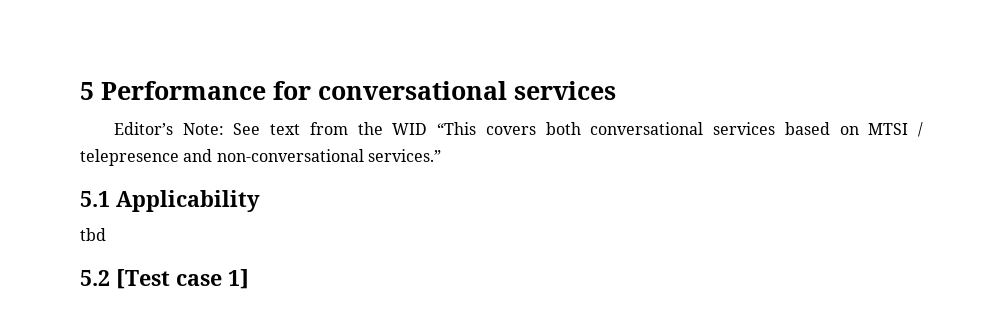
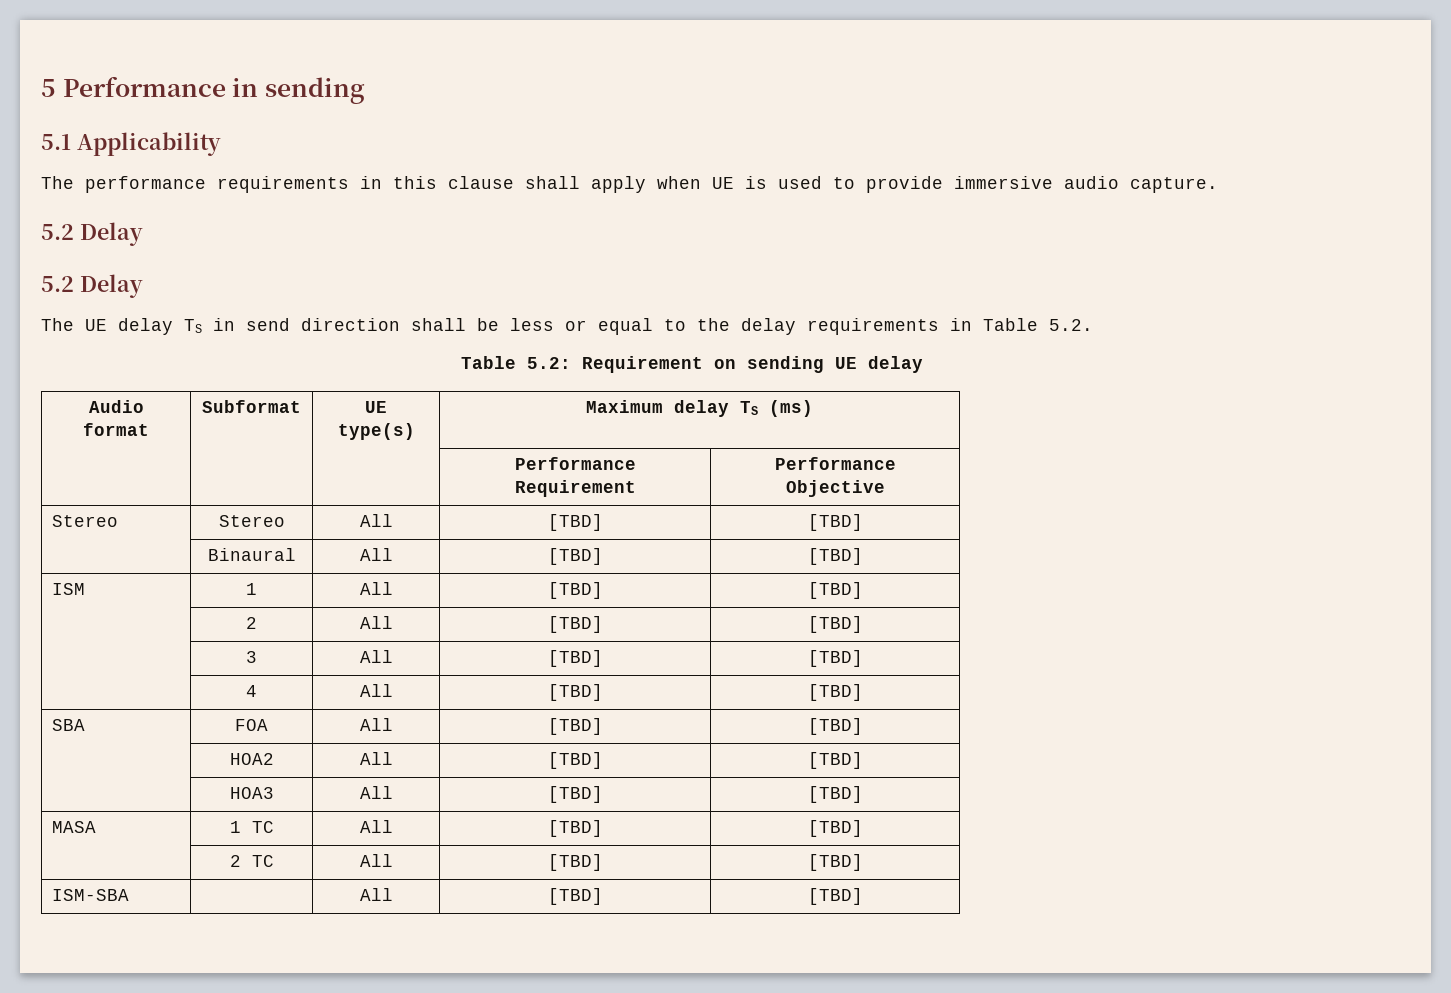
[273,81,616,100] [114,122,924,137] [80,149,441,166] [80,190,260,212] [80,228,106,241] [80,269,249,289] for conversational services // Editor’s Note: See text from the WID “This covers both conversational services based on MTSI / telepresence and non-conversational services.” // 5.1 Applicability // tbd // 5.2 [Test case 1] -> [232,77,365,104] [41,132,221,156] [41,176,1218,193] [41,222,143,246] [41,274,143,298] [41,318,1093,335] [461,356,923,373] [88,400,144,413] [83,423,149,436] [202,400,301,413] [365,401,387,413] [337,423,415,440] [586,400,813,417] [514,457,636,470] [514,480,636,497] [774,457,896,470] [785,480,885,497] [51,515,118,527] [218,515,285,527] [359,514,393,527] [547,514,603,531] [807,514,863,531] [207,548,296,561] [359,548,393,561] [547,548,603,565] [807,548,863,565] [51,583,85,595] [246,583,257,595] [359,582,393,595] [547,582,603,599] [807,582,863,599] [246,617,257,629] [359,616,393,629] [547,616,603,633] [807,616,863,633] [246,651,257,663] [359,650,393,663] [547,650,603,667] [807,650,863,667] [246,685,257,697] [359,684,393,697] [547,684,603,701] [807,684,863,701] [51,719,85,731] [235,719,268,731] [359,718,393,731] [547,718,603,735] [807,718,863,735] [229,753,274,765] [359,752,393,765] [547,752,603,769] [807,752,863,769] [229,787,274,799] [359,786,393,799] [547,786,603,803] [807,786,863,803] [51,821,96,833] [229,821,274,833] [359,820,393,833] [547,820,603,837] [807,820,863,837] [229,855,274,867] [359,854,393,867] [547,854,603,871] [807,854,863,871] [51,889,129,901] [359,888,393,901] [547,888,603,905] [807,888,863,905] in sending // 5.1 Applicability // The performance requirements in this clause shall apply when UE is used to provide immersive audio capture. // 5.2 Delay // 5.2 Delay // The UE delay TS in send direction shall be less or equal to the delay requirements in Table 5.2. // Table 5.2: Requirement on sending UE delay // Audio format | Subformat | UE type(s) | Maximum delay TS (ms) // | | | Performance Requirement | Performance Objective // Stereo | Stereo | All | [TBD] | [TBD] // | Binaural | All | [TBD] | [TBD] // ISM | 1 | All | [TBD] | [TBD] // | 2 | All | [TBD] | [TBD] // | 3 | All | [TBD] | [TBD] // | 4 | All | [TBD] | [TBD] // SBA | FOA | All | [TBD] | [TBD] // | HOA2 | All | [TBD] | [TBD] // | HOA3 | All | [TBD] | [TBD] // MASA | 1 TC | All | [TBD] | [TBD] // | 2 TC | All | [TBD] | [TBD] // ISM-SBA | | All | [TBD] | [TBD]

